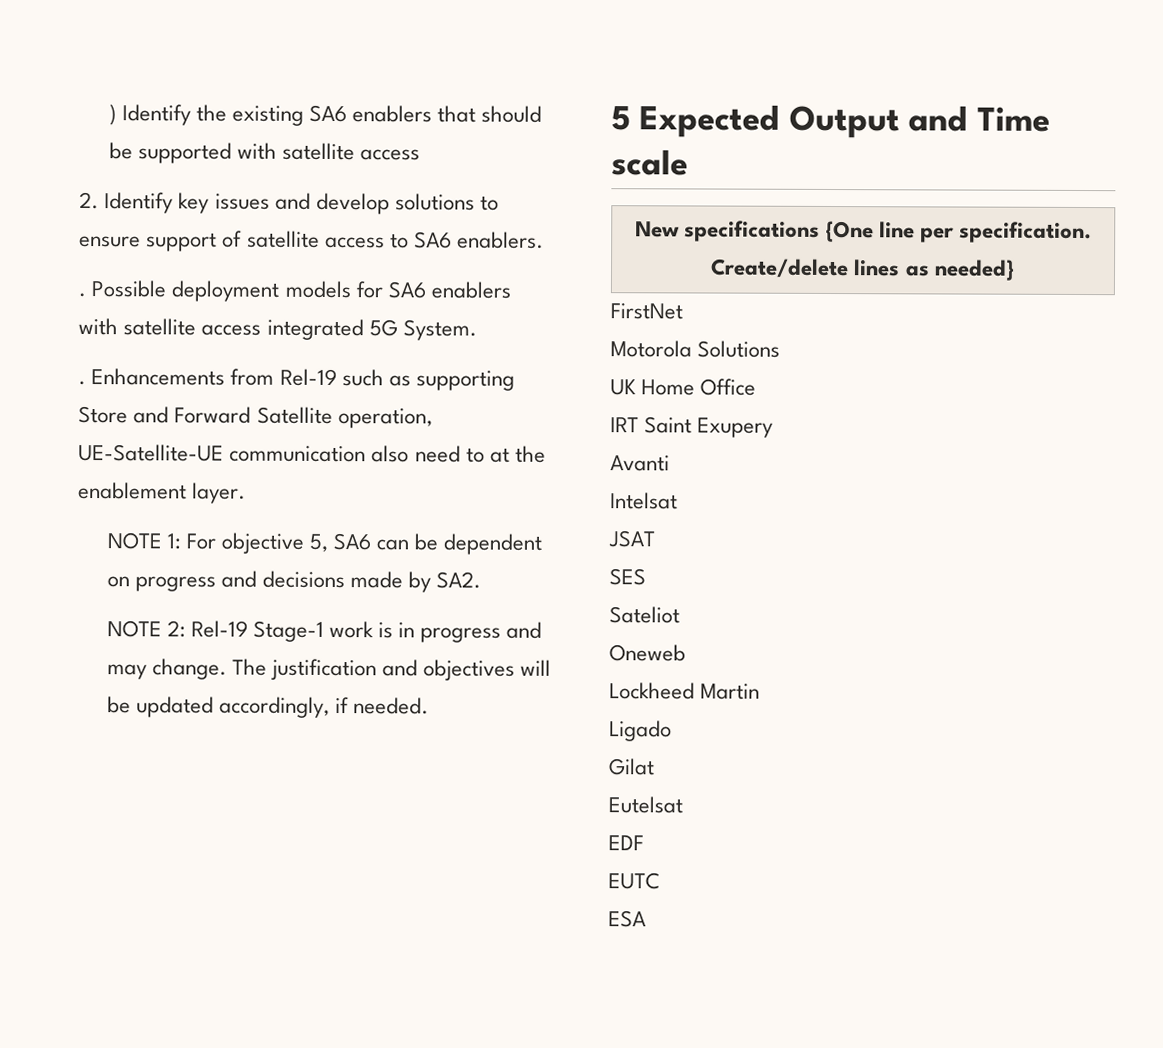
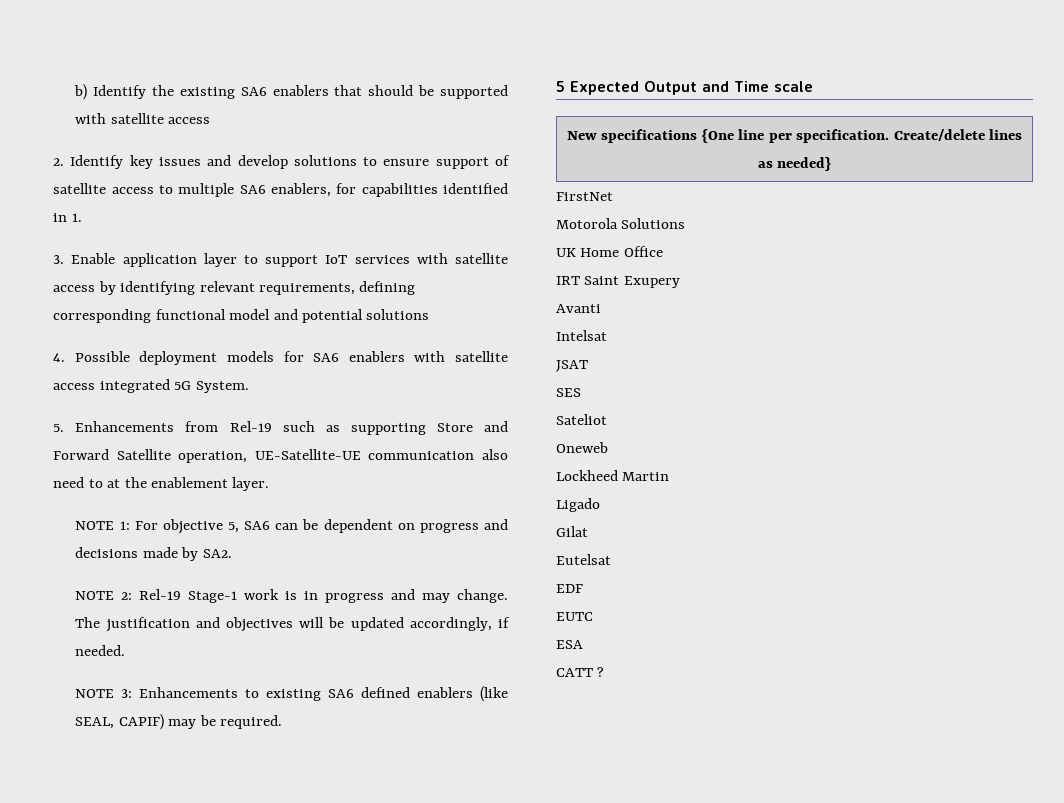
[108,104,117,126] ) -> [74,84,88,100] b)
[413,231,544,249] [78,292,87,298] SA6 enablers. // . -> [178,183,509,197] [53,213,82,222] [53,253,509,267] [53,281,416,295] [53,309,430,323] [53,353,66,362] multiple SA6 enablers, for capabilities identified in 1. // 3. Enable application layer to support IoT services with satellite access by identifying relevant requirements, defining corresponding functional model and potential solutions // 4.
[78,380,87,386] . -> [53,424,65,432] 5.
(429, 706) none -> [75,686,508,702] [75,714,283,730] // NOTE 3: Enhancements to existing SA6 defined enablers (like SEAL, CAPIF) may be required.
(646, 919) none -> [556,667,605,677] // CATT ?

